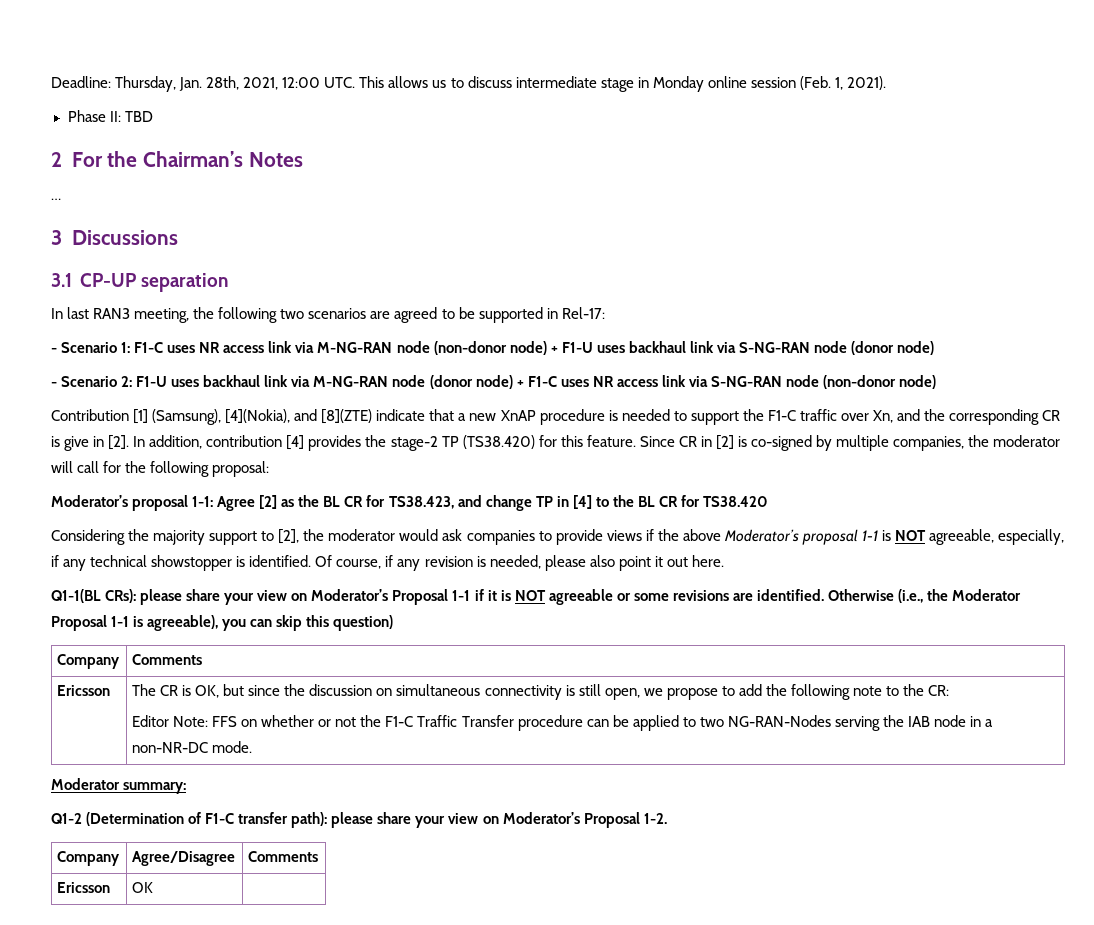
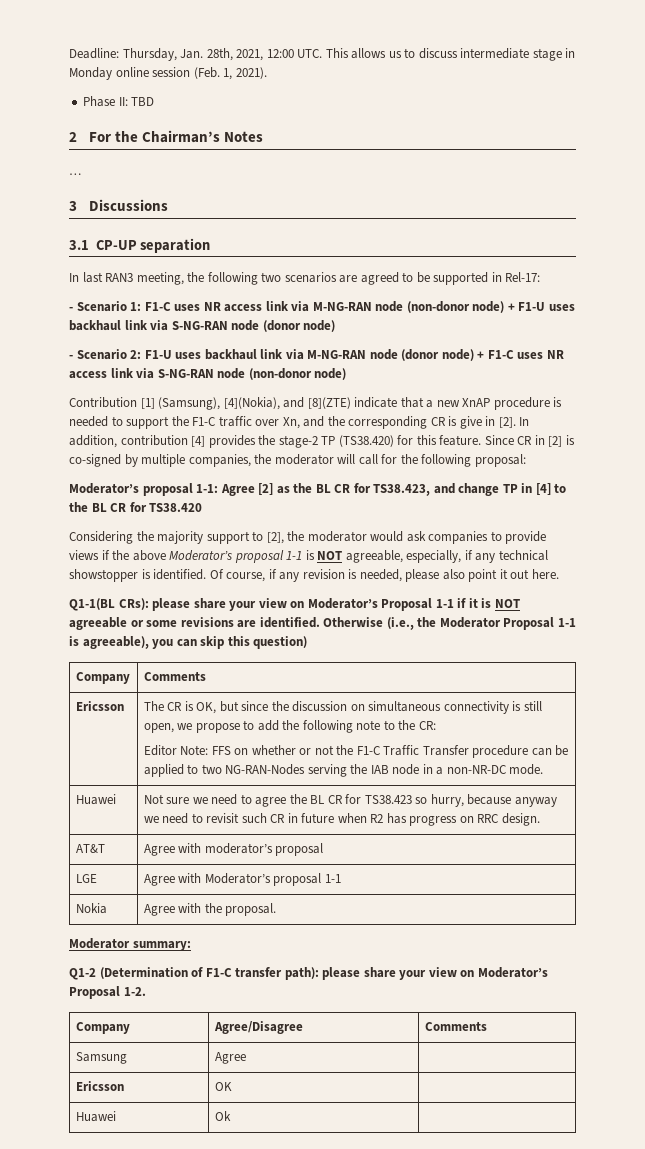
(253, 747) none -> [75,794,116,805] [143,794,557,807] [143,813,540,826] [75,844,105,853] [143,843,324,856] [75,874,97,883] [143,873,341,886] [75,903,107,914] [143,903,277,916] // Huawei | Not sure we need to agree the BL CR for TS38.423 so hurry, because anyway we need to revisit such CR in future when R2 has progress on RRC design. // AT&T | Agree with moderator’s proposal // LGE | Agree with Moderator’s proposal 1-1 // Nokia | Agree with the proposal.
(319, 856) none -> [75,1052,127,1064] [214,1052,246,1064] // Samsung | Agree |
(154, 887) none -> [75,1111,116,1122] [214,1111,231,1121] // Huawei | Ok |

